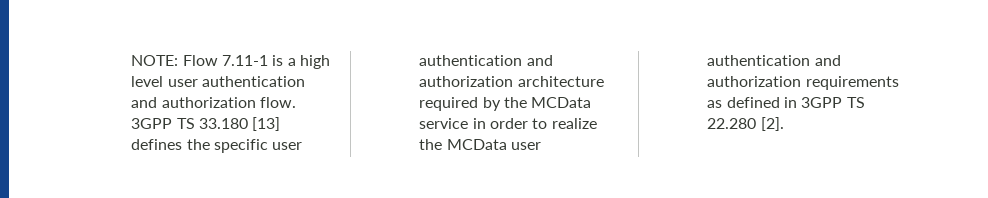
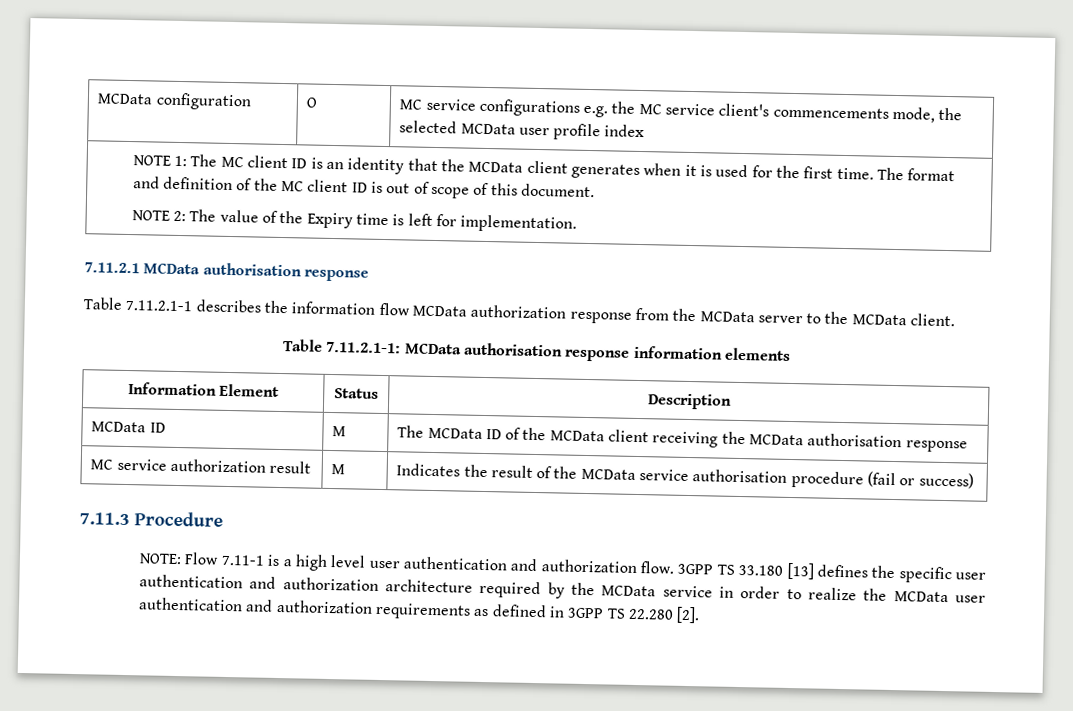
(131, 60) none -> [97,92,252,111] [306,97,318,108] [399,98,963,123] [399,120,646,141] [132,154,956,182] [132,176,595,199] [131,209,578,233] [84,262,369,282] [83,297,956,327] [283,339,791,362] [127,382,280,397] [334,388,379,399] [646,393,732,410] [91,421,166,433] [332,426,347,437] [397,425,968,453] [90,458,312,474] [331,464,346,475] [396,463,974,489] [79,511,223,527] MCData configuration | O | MC service configurations e.g. the MC service client's commencements mode, the selected MCData user profile index // NOTE 1: The MC client ID is an identity that the MCData client generates when it is used for the first time. The format and definition of the MC client ID is out of scope of this document. // NOTE 2: The value of the Expiry time is left for implementation. // 7.11.2.1 MCData authorisation response // Table 7.11.2.1-1 describes the information flow MCData authorization response from the MCData server to the MCData client. // Table 7.11.2.1-1: MCData authorisation response information elements // Information Element | Status | Description // MCData ID | M | The MCData ID of the MCData client receiving the MCData authorisation response // MC service authorization result | M | Indicates the result of the MCData service authorisation procedure (fail or success) // 7.11.3 Procedure //

